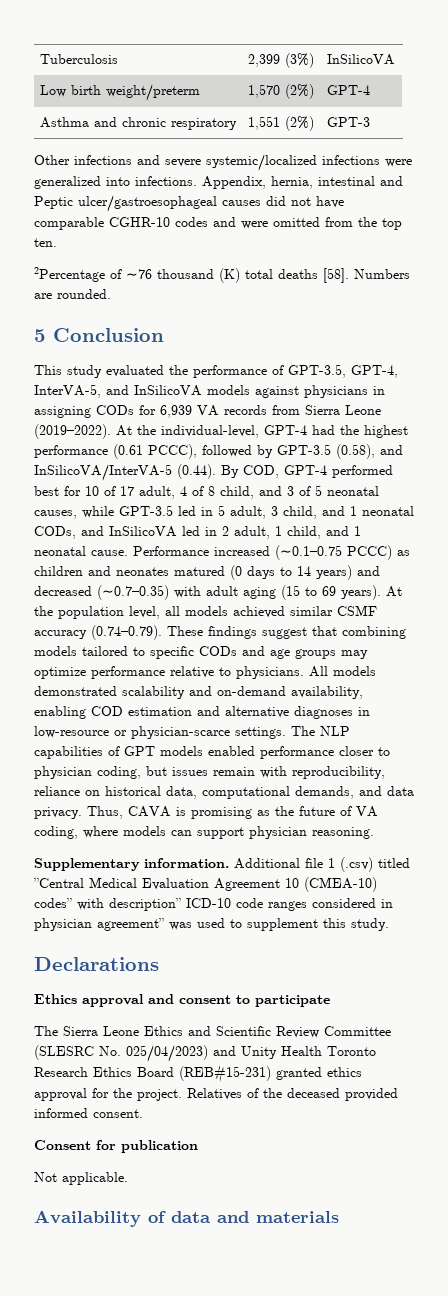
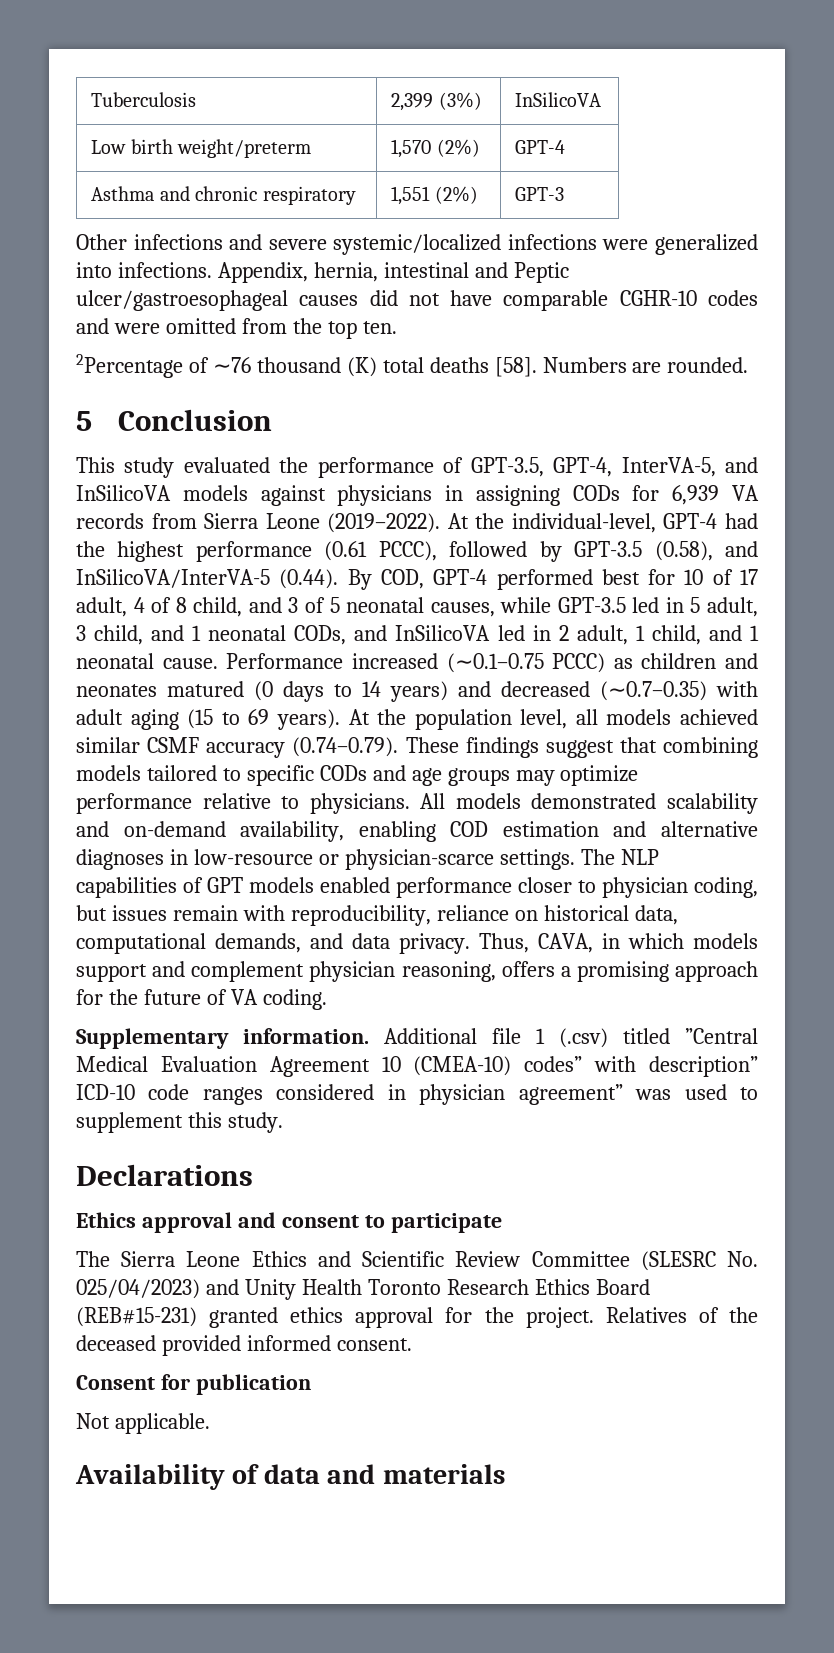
[128,806,378,819] [34,826,374,839] CAVA is promising as the future of VA coding, where models can support physician reasoning. -> [538,933,758,953] [76,961,758,982] [76,989,327,1010] CAVA, in which models support and complement physician reasoning, offers a promising approach for the future of VA coding.

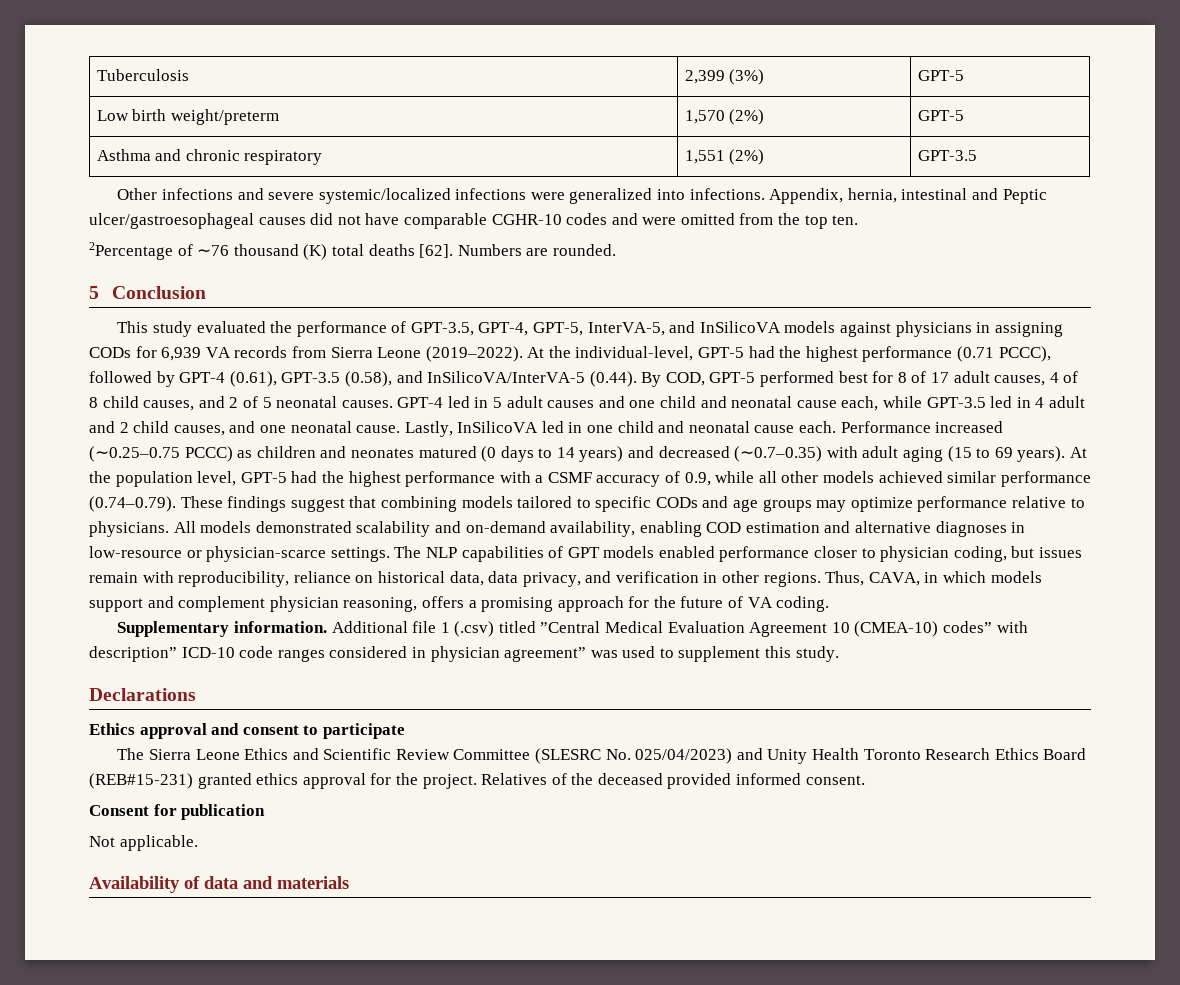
[515,92,602,107] InSilicoVA -> [917,70,964,81] GPT-5
[515,140,566,154] GPT-4 -> [917,110,964,121] GPT-5
[515,187,565,201] GPT-3 -> [917,150,977,161] GPT-3.5
[494,357,537,377] [58]. -> [419,244,454,258] [62].
(613, 467) none -> [533,322,584,336] GPT-5,
[663,513,758,529] [76,541,368,562] GPT-4 had the highest performance (0.61 -> [698,346,995,362] GPT-5 had the highest performance (0.71
(562, 551) none -> [179,371,277,387] GPT-4 (0.61),
[433,569,488,585] GPT-4 -> [709,372,756,383] GPT-5
[684,569,704,585] 10 -> [897,372,907,383] 8
[76,597,127,617] adult, -> [953,371,1046,386] adult causes,
[193,597,758,617] [76,625,760,645] [76,653,218,669] child, and 3 of 5 neonatal causes, while GPT-3.5 led in 5 adult, 3 child, and 1 neonatal CODs, and InSilicoVA led in 2 adult, 1 child, and 1 neonatal cause. -> [102,396,1085,411] [89,421,837,437] child causes, and 2 of 5 neonatal causes. GPT-4 led in 5 adult causes and one child and neonatal cause each, while GPT-3.5 led in 4 adult and 2 child causes, and one neonatal cause. Lastly, InSilicoVA led in one child and neonatal cause each.
[446,653,544,673] (∼0.1–0.75 -> [89,446,180,462] (∼0.25–0.75
[575,709,598,725] all -> [240,471,819,487] GPT-5 had the highest performance with a CSMF accuracy of 0.9, while all other
[147,737,286,758] CSMF accuracy -> [1000,471,1091,487] performance
[76,933,470,954] computational demands, and data privacy. -> [488,571,821,587] data privacy, and verification in other regions.

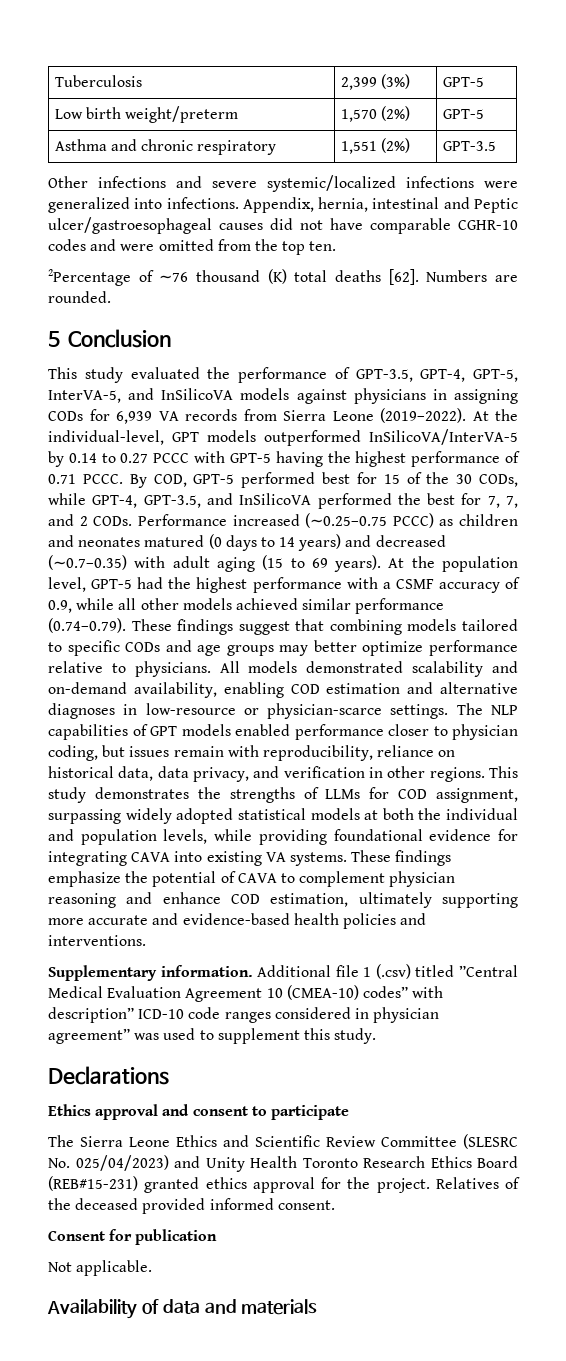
[698,346,1051,362] [89,371,637,387] GPT-5 had the highest performance (0.71 PCCC), followed by GPT-4 (0.61), GPT-3.5 (0.58), and InSilicoVA/InterVA-5 (0.44). -> [172,429,518,446] [48,451,520,467] [48,474,123,484] GPT models outperformed InSilicoVA/InterVA-5 by 0.14 to 0.27 PCCC with GPT-5 having the highest performance of 0.71 PCCC.
[897,371,1079,386] [89,396,1085,411] [89,421,837,437] 8 of 17 adult causes, 4 of 8 child causes, and 2 of 5 neonatal causes. GPT-4 led in 5 adult causes and one child and neonatal cause each, while GPT-3.5 led in 4 adult and 2 child causes, and one neonatal cause. Lastly, InSilicoVA led in one child and neonatal cause each. -> [383,472,518,487] [48,493,519,509] [48,514,133,526] 15 of the 30 CODs, while GPT-4, GPT-3.5, and InSilicoVA performed the best for 7, 7, and 2 CODs.
(847, 506) none -> [313,640,357,652] better
[825,571,1042,586] [89,596,830,612] Thus, CAVA, in which models support and complement physician reasoning, offers a promising approach for the future of VA coding. -> [488,766,518,778] [48,787,518,803] [48,808,518,824] [48,829,518,845] [48,850,452,866] [48,871,456,887] [48,892,518,908] [48,913,427,929] [48,935,146,946] This study demonstrates the strengths of LLMs for COD assignment, surpassing widely adopted statistical models at both the individual and population levels, while providing foundational evidence for integrating CAVA into existing VA systems. These findings emphasize the potential of CAVA to complement physician reasoning and enhance COD estimation, ultimately supporting more accurate and evidence-based health policies and interventions.

